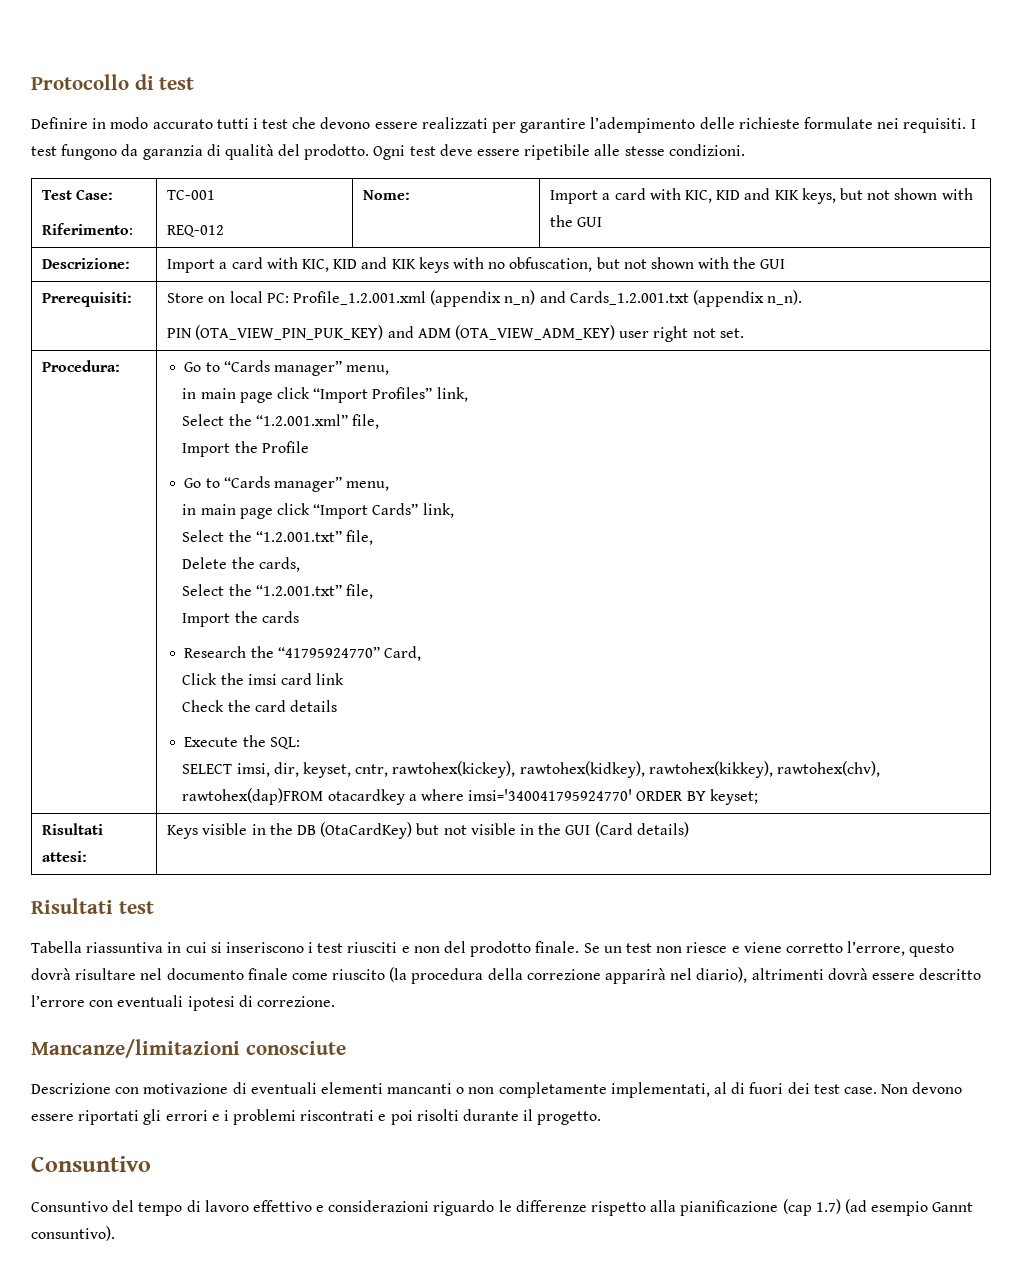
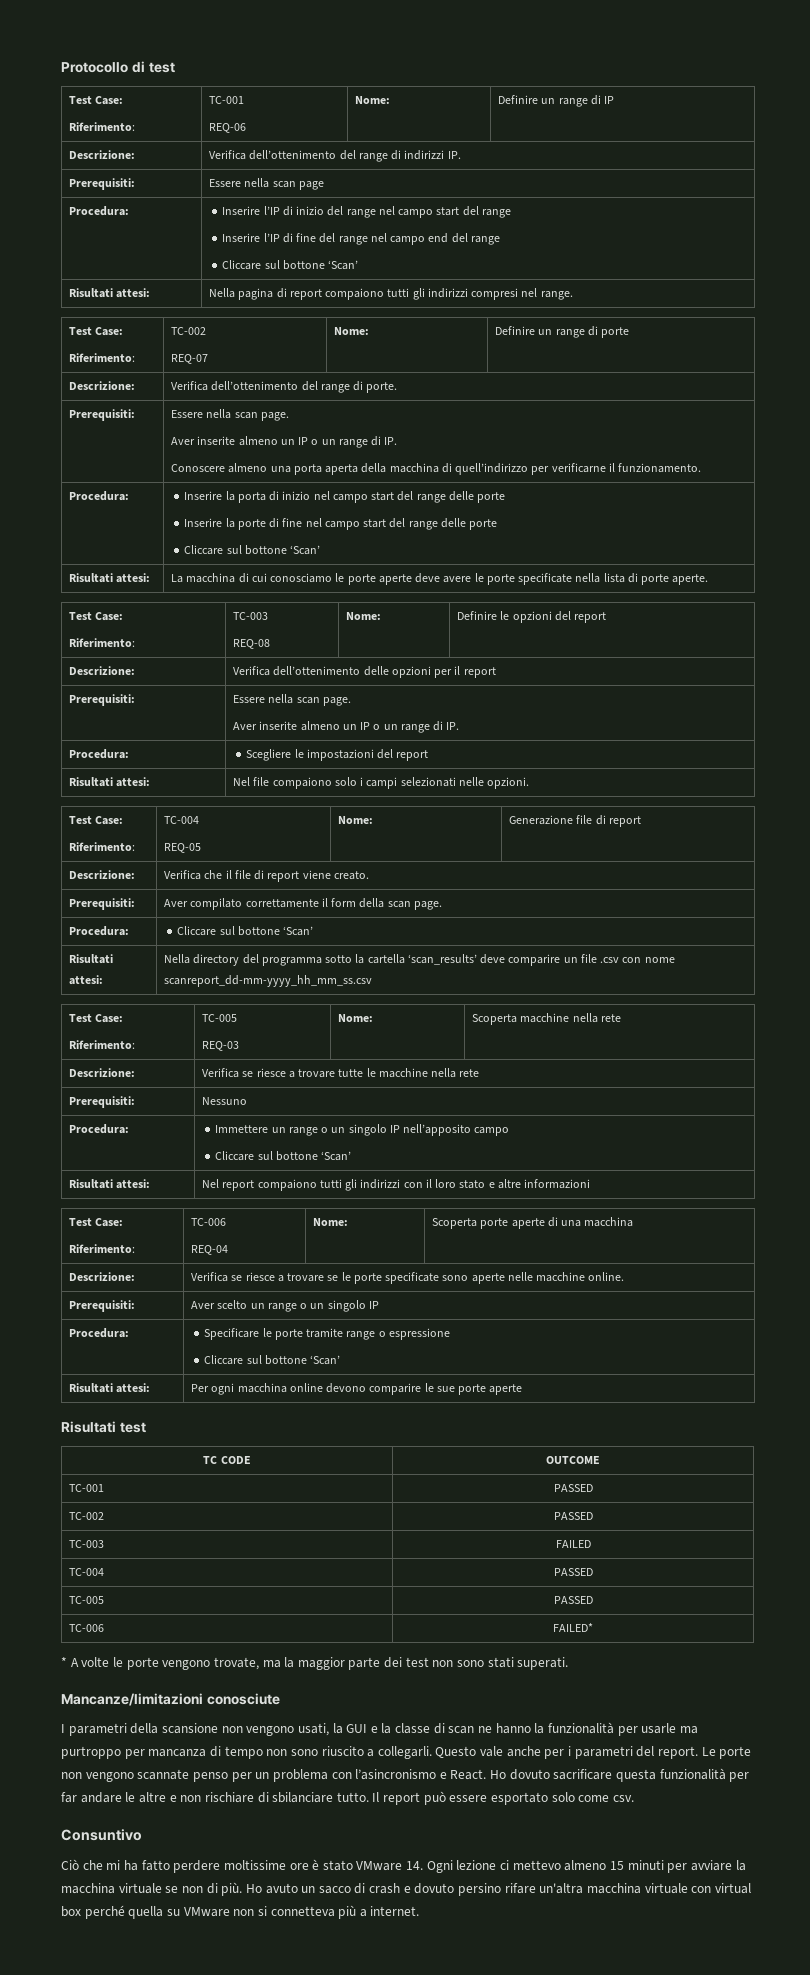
[31,117,976,133] [31,144,745,160] // Definire in modo accurato tutti i test che devono essere realizzati per garantire l’adempimento delle richieste formulate nei requisiti. I test fungono da garanzia di qualità del prodotto. Ogni test deve essere ripetibile alle stesse condizioni. -> (175, 67) none
[167,225,225,237] [363,190,411,200] [550,188,973,204] [550,215,603,227] [42,258,131,269] [167,257,786,273] [42,292,133,307] [167,290,803,307] [167,325,744,342] [42,360,121,372] [184,360,390,376] [182,387,468,403] [182,414,379,429] [182,441,309,457] [184,476,390,492] [182,503,454,519] [182,530,373,545] [182,557,300,572] [182,584,373,599] [182,611,299,627] [184,646,421,661] [182,673,345,685] [182,700,337,712] [184,735,300,749] [182,761,880,778] [182,788,758,805] [42,823,104,835] [42,851,88,862] [167,822,689,839] [31,898,154,914] [31,941,955,957] [31,967,982,984] [31,995,335,1011] [31,1039,346,1058] [31,1082,963,1098] [31,1109,602,1125] [31,1156,151,1172] [31,1199,974,1216] [31,1226,115,1241] REQ-012 | Nome: | Import a card with KIC, KID and KIK keys, but not shown with the GUI // Descrizione: | Import a card with KIC, KID and KIK keys with no obfuscation, but not shown with the GUI // Prerequisiti: | Store on local PC: Profile_1.2.001.xml (appendix n_n) and Cards_1.2.001.txt (appendix n_n). // PIN (OTA_VIEW_PIN_PUK_KEY) and ADM (OTA_VIEW_ADM_KEY) user right not set. // Procedura: | Go to “Cards manager” menu, // in main page click “Import Profiles” link, // Select the “1.2.001.xml” file, // Import the Profile // Go to “Cards manager” menu, // in main page click “Import Cards” link, // Select the “1.2.001.txt” file, // Delete the cards, // Select the “1.2.001.txt” file, // Import the cards // Research the “41795924770” Card, // Click the imsi card link // Check the card details // Execute the SQL: // SELECT imsi, dir, keyset, cntr, rawtohex(kickey), rawtohex(kidkey), rawtohex(kikkey), rawtohex(chv), rawtohex(dap)FROM otacardkey a where imsi='340041795924770' ORDER BY keyset; // Risultati attesi: | Keys visible in the DB (OtaCardKey) but not visible in the GUI (Card details) // Risultati test // Tabella riassuntiva in cui si inseriscono i test riusciti e non del prodotto finale. Se un test non riesce e viene corretto l’errore, questo dovrà risultare nel documento finale come riuscito (la procedura della correzione apparirà nel diario), altrimenti dovrà essere descritto l’errore con eventuali ipotesi di correzione. // Mancanze/limitazioni conosciute // Descrizione con motivazione di eventuali elementi mancanti o non completamente implementati, al di fuori dei test case. Non devono essere riportati gli errori e i problemi riscontrati e poi risolti durante il progetto. // Consuntivo // Consuntivo del tempo di lavoro effettivo e considerazioni riguardo le differenze rispetto alla pianificazione (cap 1.7) (ad esempio Gannt consuntivo). -> [209,123,247,133] [355,96,391,104] [498,95,615,107] [69,150,136,159] [209,150,461,162] [69,178,136,190] [209,178,324,190] [69,206,130,216] [222,206,511,218] [222,233,500,245] [222,260,359,270] [69,288,151,298] [209,288,573,300] [69,327,124,336] [69,353,136,362] [171,327,207,335] [171,354,209,364] [334,327,370,335] [495,326,630,338] [69,381,136,390] [171,381,398,393] [69,409,136,421] [171,409,289,421] [171,436,398,448] [171,463,702,475] [69,491,130,501] [184,491,506,503] [184,518,498,530] [184,545,321,555] [69,573,151,583] [171,573,709,585] [69,612,124,621] [69,638,136,647] [233,612,269,620] [233,639,271,649] [346,612,382,620] [457,611,607,623] [69,666,136,675] [233,666,496,678] [69,694,136,706] [233,694,351,706] [233,721,460,733] [69,749,130,759] [246,749,429,761] [69,777,151,787] [233,777,530,789] [69,816,124,825] [69,842,136,851] [164,816,200,824] [164,843,202,853] [338,816,374,824] [509,815,641,827] [69,870,136,879] [164,870,369,882] [69,898,136,910] [164,898,442,910] [69,926,130,936] [177,926,314,936] [69,954,114,964] [69,975,104,985] [164,954,675,966] [164,975,373,987] [69,1014,124,1023] [69,1040,136,1049] [202,1014,238,1022] [202,1041,240,1051] [338,1014,374,1022] [472,1013,621,1025] [69,1068,136,1077] [202,1068,480,1078] [69,1096,136,1108] [202,1097,248,1105] [69,1124,130,1134] [215,1124,510,1136] [215,1151,352,1161] [69,1179,151,1189] [202,1179,591,1191] [69,1218,124,1227] [69,1244,136,1253] [191,1218,227,1226] [191,1245,229,1255] [313,1218,349,1226] [432,1217,634,1229] [69,1272,136,1281] [191,1272,625,1284] [69,1300,136,1312] [191,1300,379,1312] [69,1328,130,1338] [204,1328,450,1340] [204,1355,341,1365] [69,1383,151,1393] [191,1383,523,1395] [61,1421,146,1433] [203,1456,251,1464] [546,1456,600,1464] [69,1484,105,1492] [553,1484,593,1492] [69,1512,105,1520] [553,1512,593,1520] [69,1540,105,1548] [555,1540,591,1548] [69,1568,105,1576] [553,1568,593,1576] [69,1596,105,1604] [553,1596,593,1604] [69,1624,105,1632] [553,1623,593,1632] [61,1657,569,1670] [61,1693,280,1706] [61,1722,698,1736] [61,1746,752,1759] [61,1768,750,1782] [61,1791,634,1805] [61,1829,142,1841] [61,1859,746,1873] [61,1882,751,1896] [61,1905,420,1919] REQ-06 | Nome: | Definire un range di IP // Descrizione: | Verifica dell’ottenimento del range di indirizzi IP. // Prerequisiti: | Essere nella scan page // Procedura: | Inserire l’IP di inizio del range nel campo start del range // Inserire l’IP di fine del range nel campo end del range // Cliccare sul bottone ‘Scan’ // Risultati attesi: | Nella pagina di report compaiono tutti gli indirizzi compresi nel range. // Test Case: // Riferimento: | TC-002 // REQ-07 | Nome: | Definire un range di porte // Descrizione: | Verifica dell’ottenimento del range di porte. // Prerequisiti: | Essere nella scan page. // Aver inserite almeno un IP o un range di IP. // Conoscere almeno una porta aperta della macchina di quell’indirizzo per verificarne il funzionamento. // Procedura: | Inserire la porta di inizio nel campo start del range delle porte // Inserire la porte di fine nel campo start del range delle porte // Cliccare sul bottone ‘Scan’ // Risultati attesi: | La macchina di cui conosciamo le porte aperte deve avere le porte specificate nella lista di porte aperte. // Test Case: // Riferimento: | TC-003 // REQ-08 | Nome: | Definire le opzioni del report // Descrizione: | Verifica dell’ottenimento delle opzioni per il report // Prerequisiti: | Essere nella scan page. // Aver inserite almeno un IP o un range di IP. // Procedura: | Scegliere le impostazioni del report // Risultati attesi: | Nel file compaiono solo i campi selezionati nelle opzioni. // Test Case: // Riferimento: | TC-004 // REQ-05 | Nome: | Generazione file di report // Descrizione: | Verifica che il file di report viene creato. // Prerequisiti: | Aver compilato correttamente il form della scan page. // Procedura: | Cliccare sul bottone ‘Scan’ // Risultati attesi: | Nella directory del programma sotto la cartella ‘scan_results’ deve comparire un file .csv con nome scanreport_dd-mm-yyyy_hh_mm_ss.csv // Test Case: // Riferimento: | TC-005 // REQ-03 | Nome: | Scoperta macchine nella rete // Descrizione: | Verifica se riesce a trovare tutte le macchine nella rete // Prerequisiti: | Nessuno // Procedura: | Immettere un range o un singolo IP nell’apposito campo // Cliccare sul bottone ‘Scan’ // Risultati attesi: | Nel report compaiono tutti gli indirizzi con il loro stato e altre informazioni // Test Case: // Riferimento: | TC-006 // REQ-04 | Nome: | Scoperta porte aperte di una macchina // Descrizione: | Verifica se riesce a trovare se le porte specificate sono aperte nelle macchine online. // Prerequisiti: | Aver scelto un range o un singolo IP // Procedura: | Specificare le porte tramite range o espressione // Cliccare sul bottone ‘Scan’ // Risultati attesi: | Per ogni macchina online devono comparire le sue porte aperte // Risultati test // TC CODE | OUTCOME // TC-001 | PASSED // TC-002 | PASSED // TC-003 | FAILED // TC-004 | PASSED // TC-005 | PASSED // TC-006 | FAILED* // * A volte le porte vengono trovate, ma la maggior parte dei test non sono stati superati. // Mancanze/limitazioni conosciute // I parametri della scansione non vengono usati, la GUI e la classe di scan ne hanno la funzionalità per usarle ma purtroppo per mancanza di tempo non sono riuscito a collegarli. Questo vale anche per i parametri del report. Le porte non vengono scannate penso per un problema con l’asincronismo e React. Ho dovuto sacrificare questa funzionalità per far andare le altre e non rischiare di sbilanciare tutto. Il report può essere esportato solo come csv. // Consuntivo // Ciò che mi ha fatto perdere moltissime ore è stato VMware 14. Ogni lezione ci mettevo almeno 15 minuti per avviare la macchina virtuale se non di più. Ho avuto un sacco di crash e dovuto persino rifare un'altra macchina virtuale con virtual box perché quella su VMware non si connetteva più a internet.

